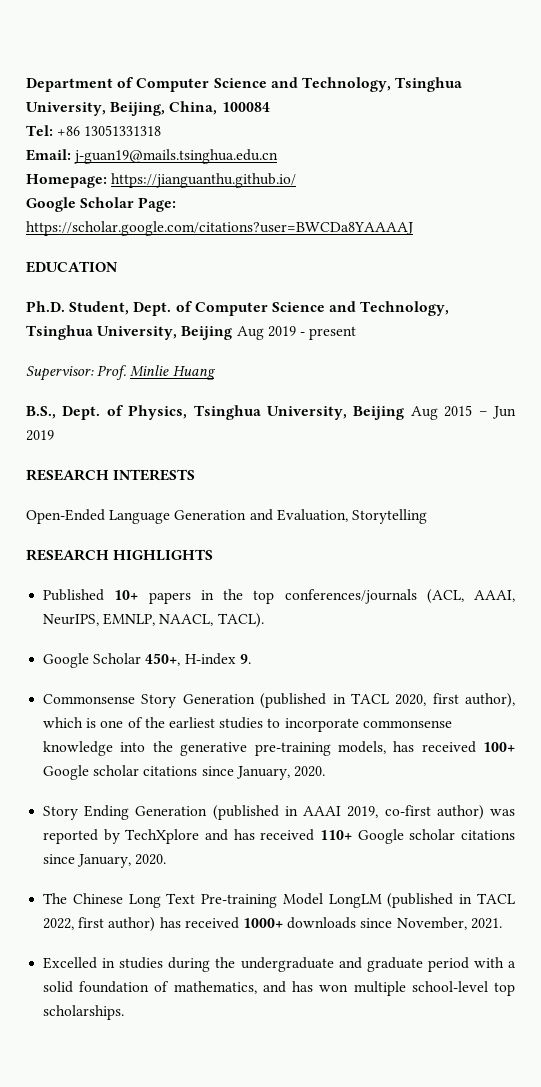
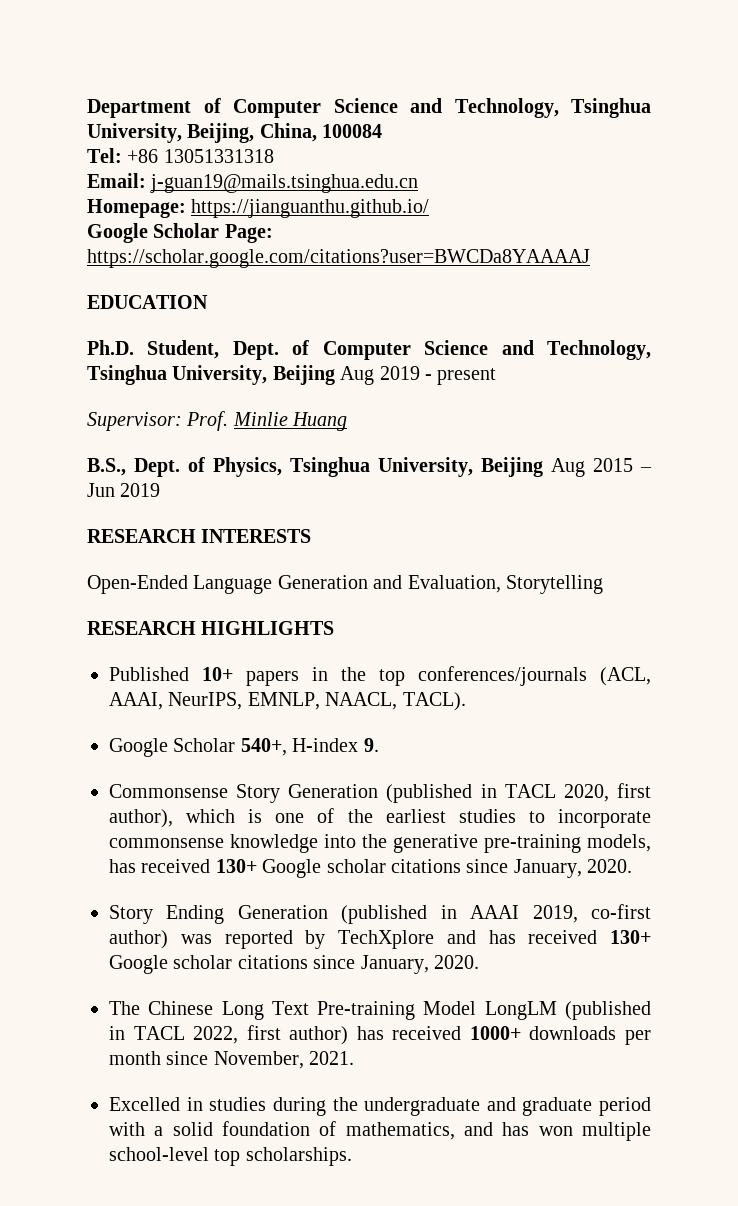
[145,653,181,666] 450+, -> [240,738,287,756] 540+,
[482,742,515,752] 100+ -> [215,859,257,873] 130+
[320,830,353,840] 110+ -> [610,930,651,944] 130+
(357, 923) none -> [624,1030,651,1045] [109,1051,161,1065] per month

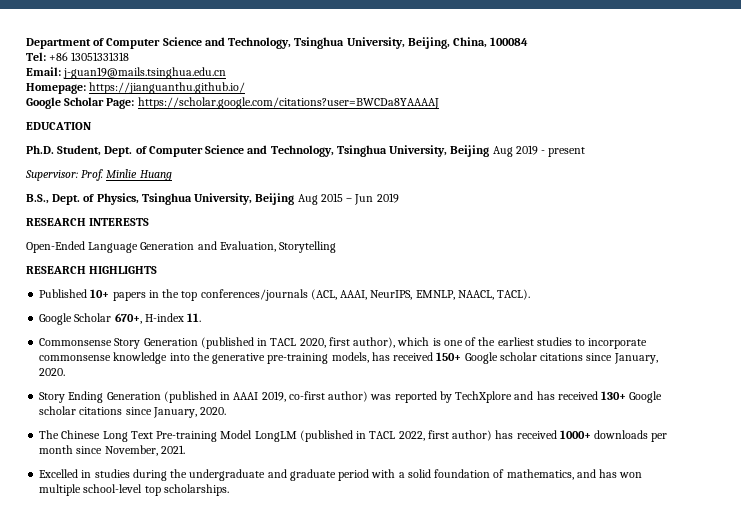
[240,738,379,756] 540+, H-index 9. -> [114,313,202,324] 670+, H-index 11.
[215,859,257,873] 130+ -> [436,352,462,361] 150+

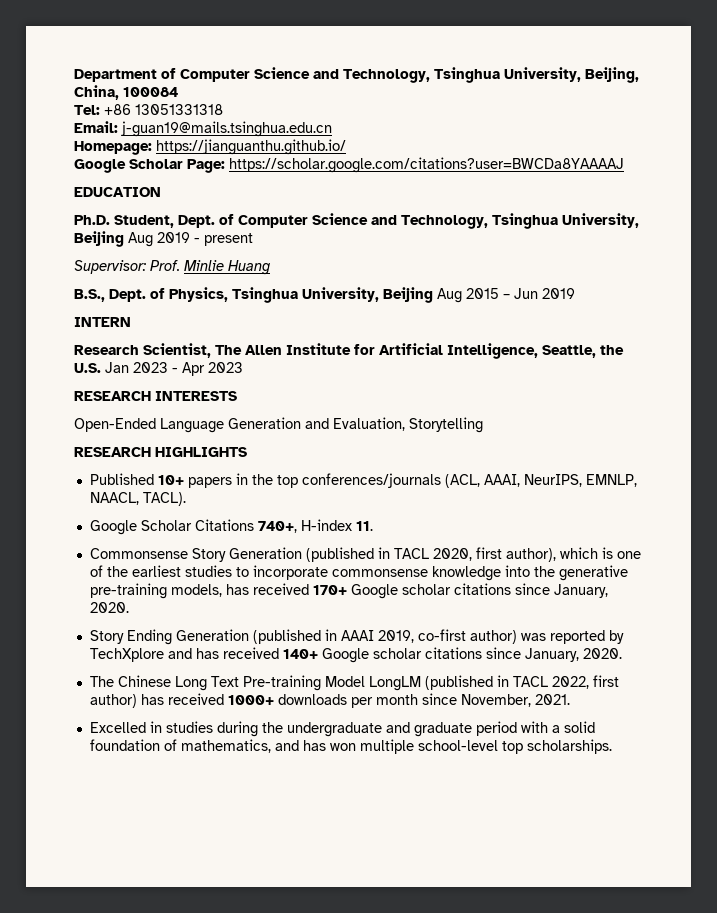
(399, 198) none -> [74,317,131,327] [74,343,624,359] [74,362,243,376] // INTERN // Research Scientist, The Allen Institute for Artificial Intelligence, Seattle, the U.S. Jan 2023 - Apr 2023
[114,313,142,324] 670+, -> [194,519,297,533] Citations 740+,
[436,352,462,361] 150+ -> [312,585,347,595] 170+
[601,391,627,400] 130+ -> [282,649,318,659] 140+

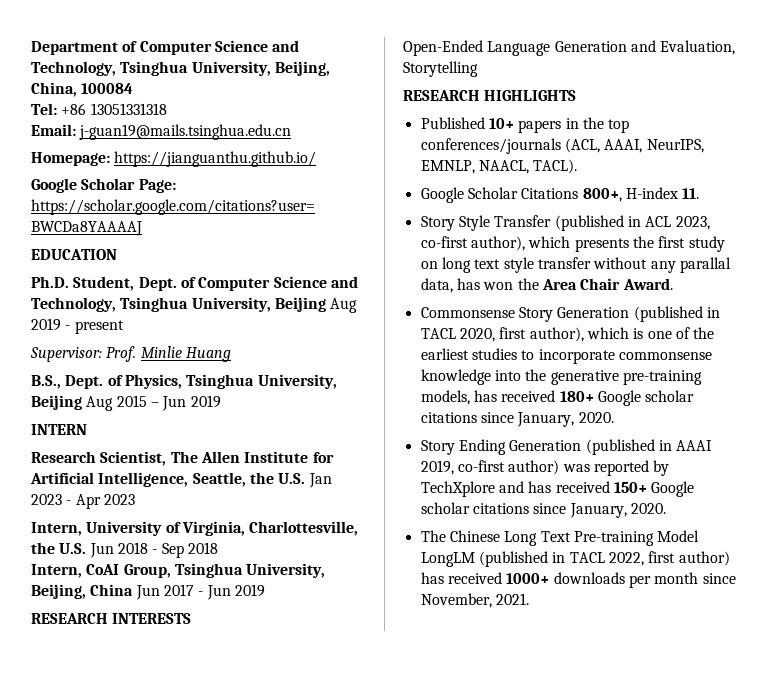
(243, 367) none -> [31,521,359,536] [31,542,218,558] [31,563,326,578] [31,584,265,600] // Intern, University of Virginia, Charlottesville, the U.S. Jun 2018 - Sep 2018 // Intern, CoAI Group, Tsinghua University, Beijing, China Jun 2017 - Jun 2019
[257,521,297,533] 740+, -> [582,188,622,202] 800+,
(373, 526) none -> [420,215,710,231] [420,236,725,252] [420,257,731,273] [420,278,673,293] // Story Style Transfer (published in ACL 2023, co-first author), which presents the first study on long text style transfer without any parallal data, has won the Area Chair Award.
[312,585,347,595] 170+ -> [559,391,594,402] 180+
[282,649,318,659] 140+ -> [613,482,647,493] 150+
[89,721,595,737] [89,739,612,754] // Excelled in studies during the undergraduate and graduate period with a solid foundation of mathematics, and has won multiple school-level top scholarships. -> (529, 599) none

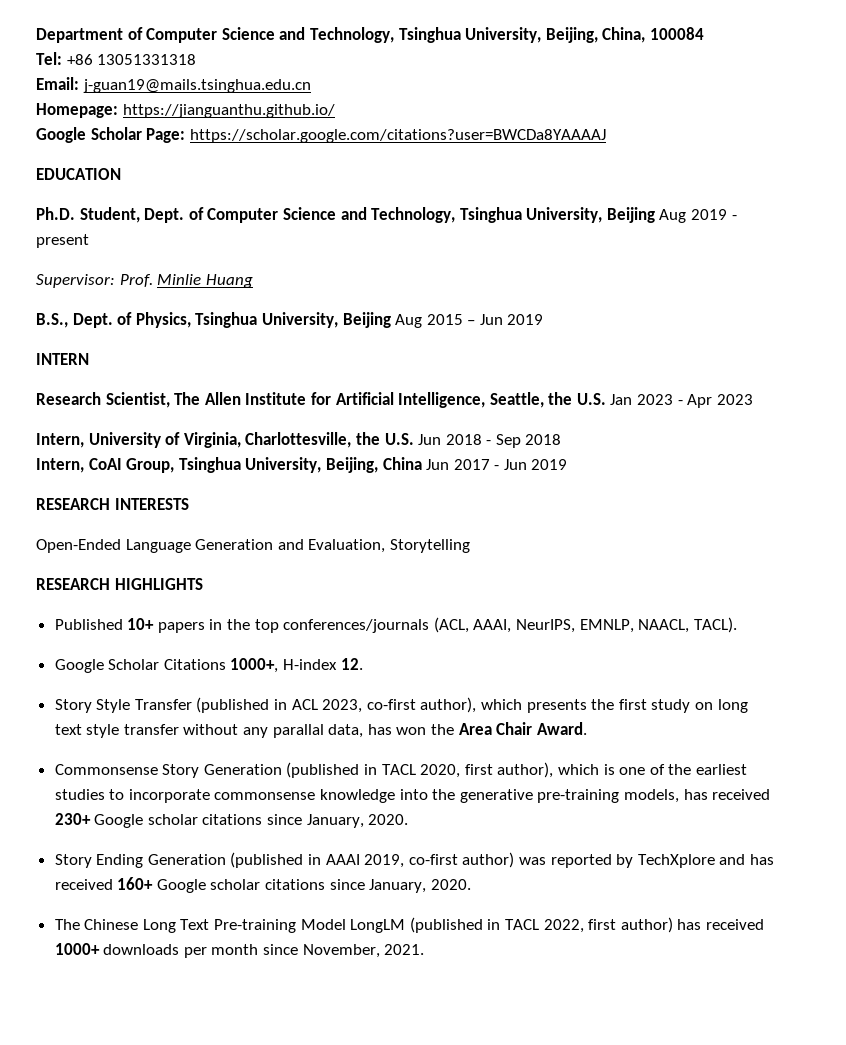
[582,187,700,202] 800+, H-index 11. -> [230,658,363,673] 1000+, H-index 12.
[559,391,594,402] 180+ -> [54,813,91,825] 230+
[613,482,647,493] 150+ -> [117,877,154,890] 160+

